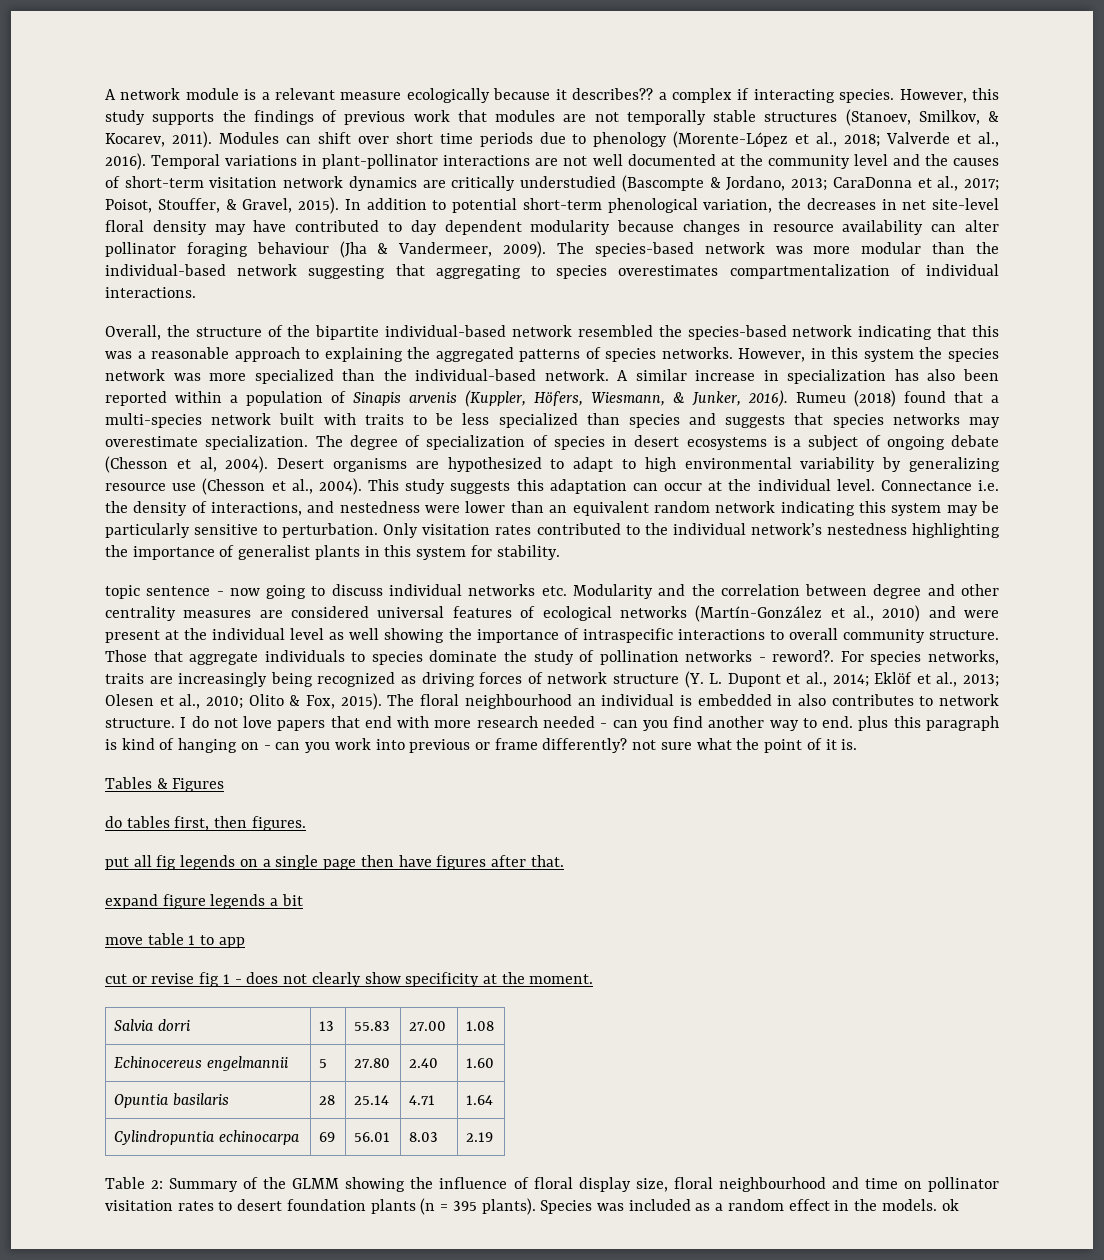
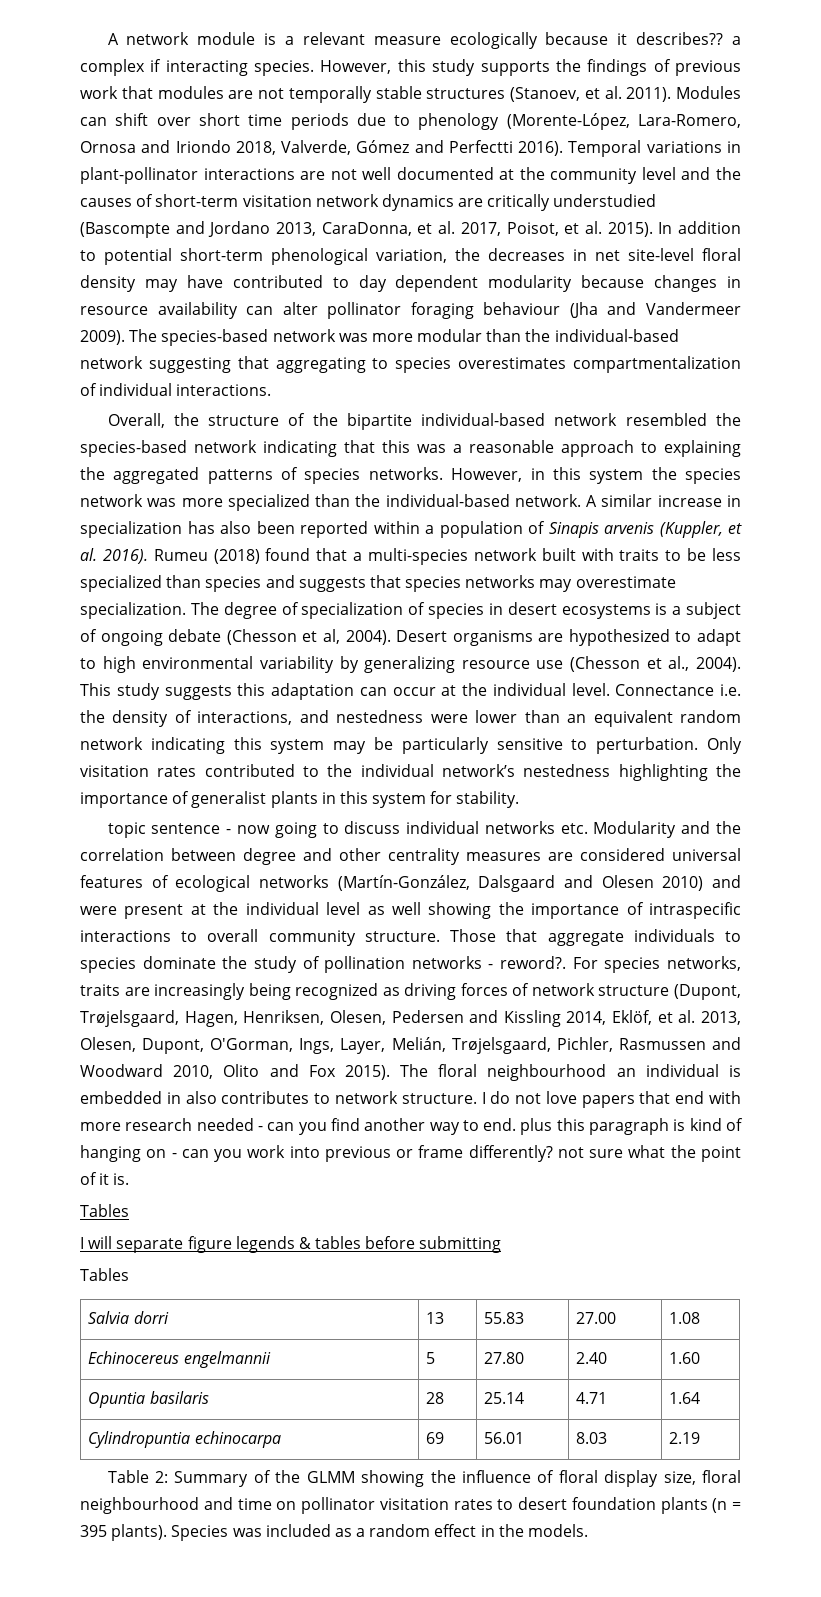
[918,110,999,125] [105,133,165,147] Smilkov, & Kocarev, -> [584,86,622,99] et al.
[673,131,1000,148] (Morente-López et al., 2018; Valverde et al., -> [506,113,741,130] [80,140,513,155] (Morente-López, Lara-Romero, Ornosa and Iriondo 2018, Valverde, Gómez and Perfectti
[709,176,1000,191] [105,198,293,213] & Jordano, 2013; CaraDonna et al., 2017; Poisot, Stouffer, & Gravel, -> [175,221,602,237] and Jordano 2013, CaraDonna, et al. 2017, Poisot, et al.
[377,242,493,257] & Vandermeer, -> [607,302,742,315] and Vandermeer
[534,391,741,406] Höfers, Wiesmann, & Junker, -> [728,523,742,534] [80,548,97,561] et al.
[695,605,874,622] (Martín-González et al., -> [337,875,654,892] (Martín-González, Dalsgaard and Olesen
[684,671,1000,688] [105,694,336,709] (Y. L. Dupont et al., 2014; Eklöf et al., 2013; Olesen et al., 2010; Olito & Fox, -> [674,984,741,1000] [80,1010,741,1027] [80,1037,741,1054] [80,1064,336,1079] (Dupont, Trøjelsgaard, Hagen, Henriksen, Olesen, Pedersen and Kissling 2014, Eklöf, et al. 2013, Olesen, Dupont, O'Gorman, Ings, Layer, Melián, Trøjelsgaard, Pichler, Rasmussen and Woodward 2010, Olito and Fox
[156,778,225,792] [105,816,306,831] [105,855,564,870] [105,894,303,909] [105,933,245,948] [105,972,594,987] & Figures // do tables first, then figures. // put all fig legends on a single page then have figures after that. // expand figure legends a bit // move table 1 to app // cut or revise fig 1 - does not clearly show specificity at the moment. -> [80,1236,502,1253] [80,1268,129,1281] // I will separate figure legends & tables before submitting // Tables
[941,1199,959,1211] ok -> (589, 1530) none

